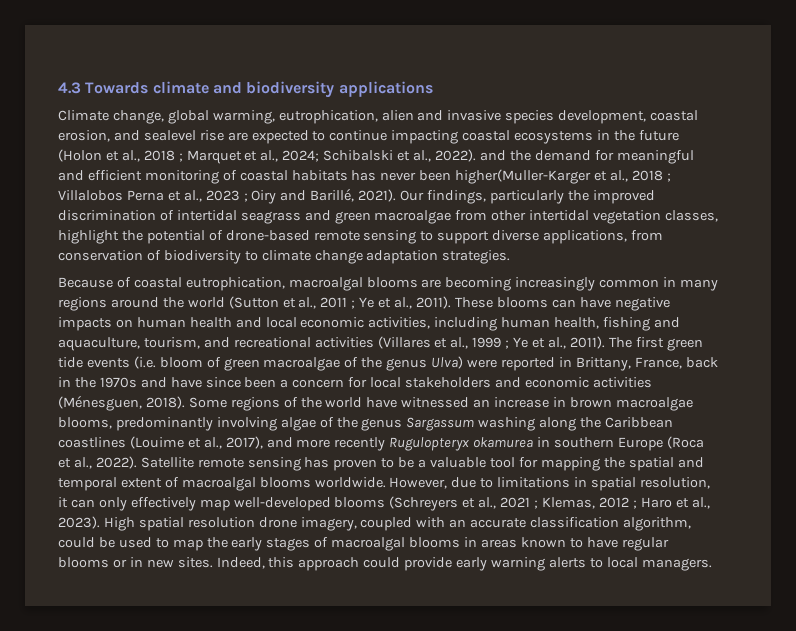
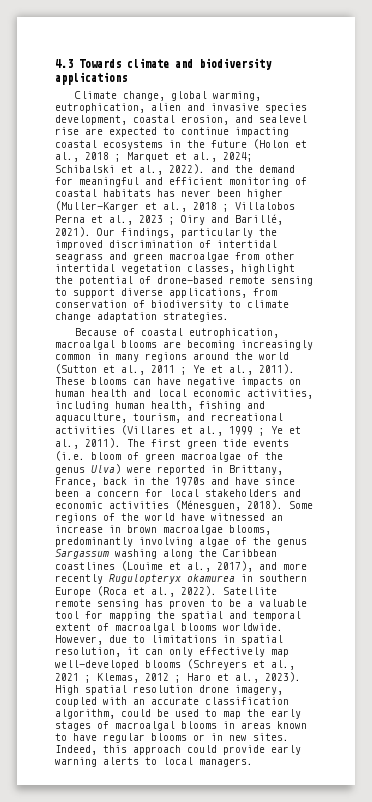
[455,169,592,184] higher(Muller-Karger -> [247,189,283,199] [55,201,139,212] higher (Muller-Karger

